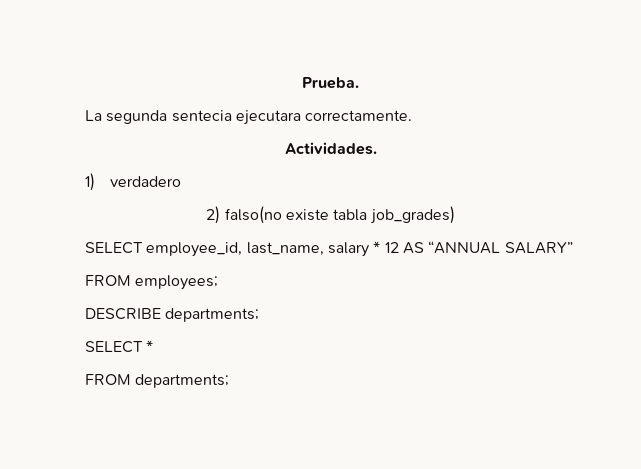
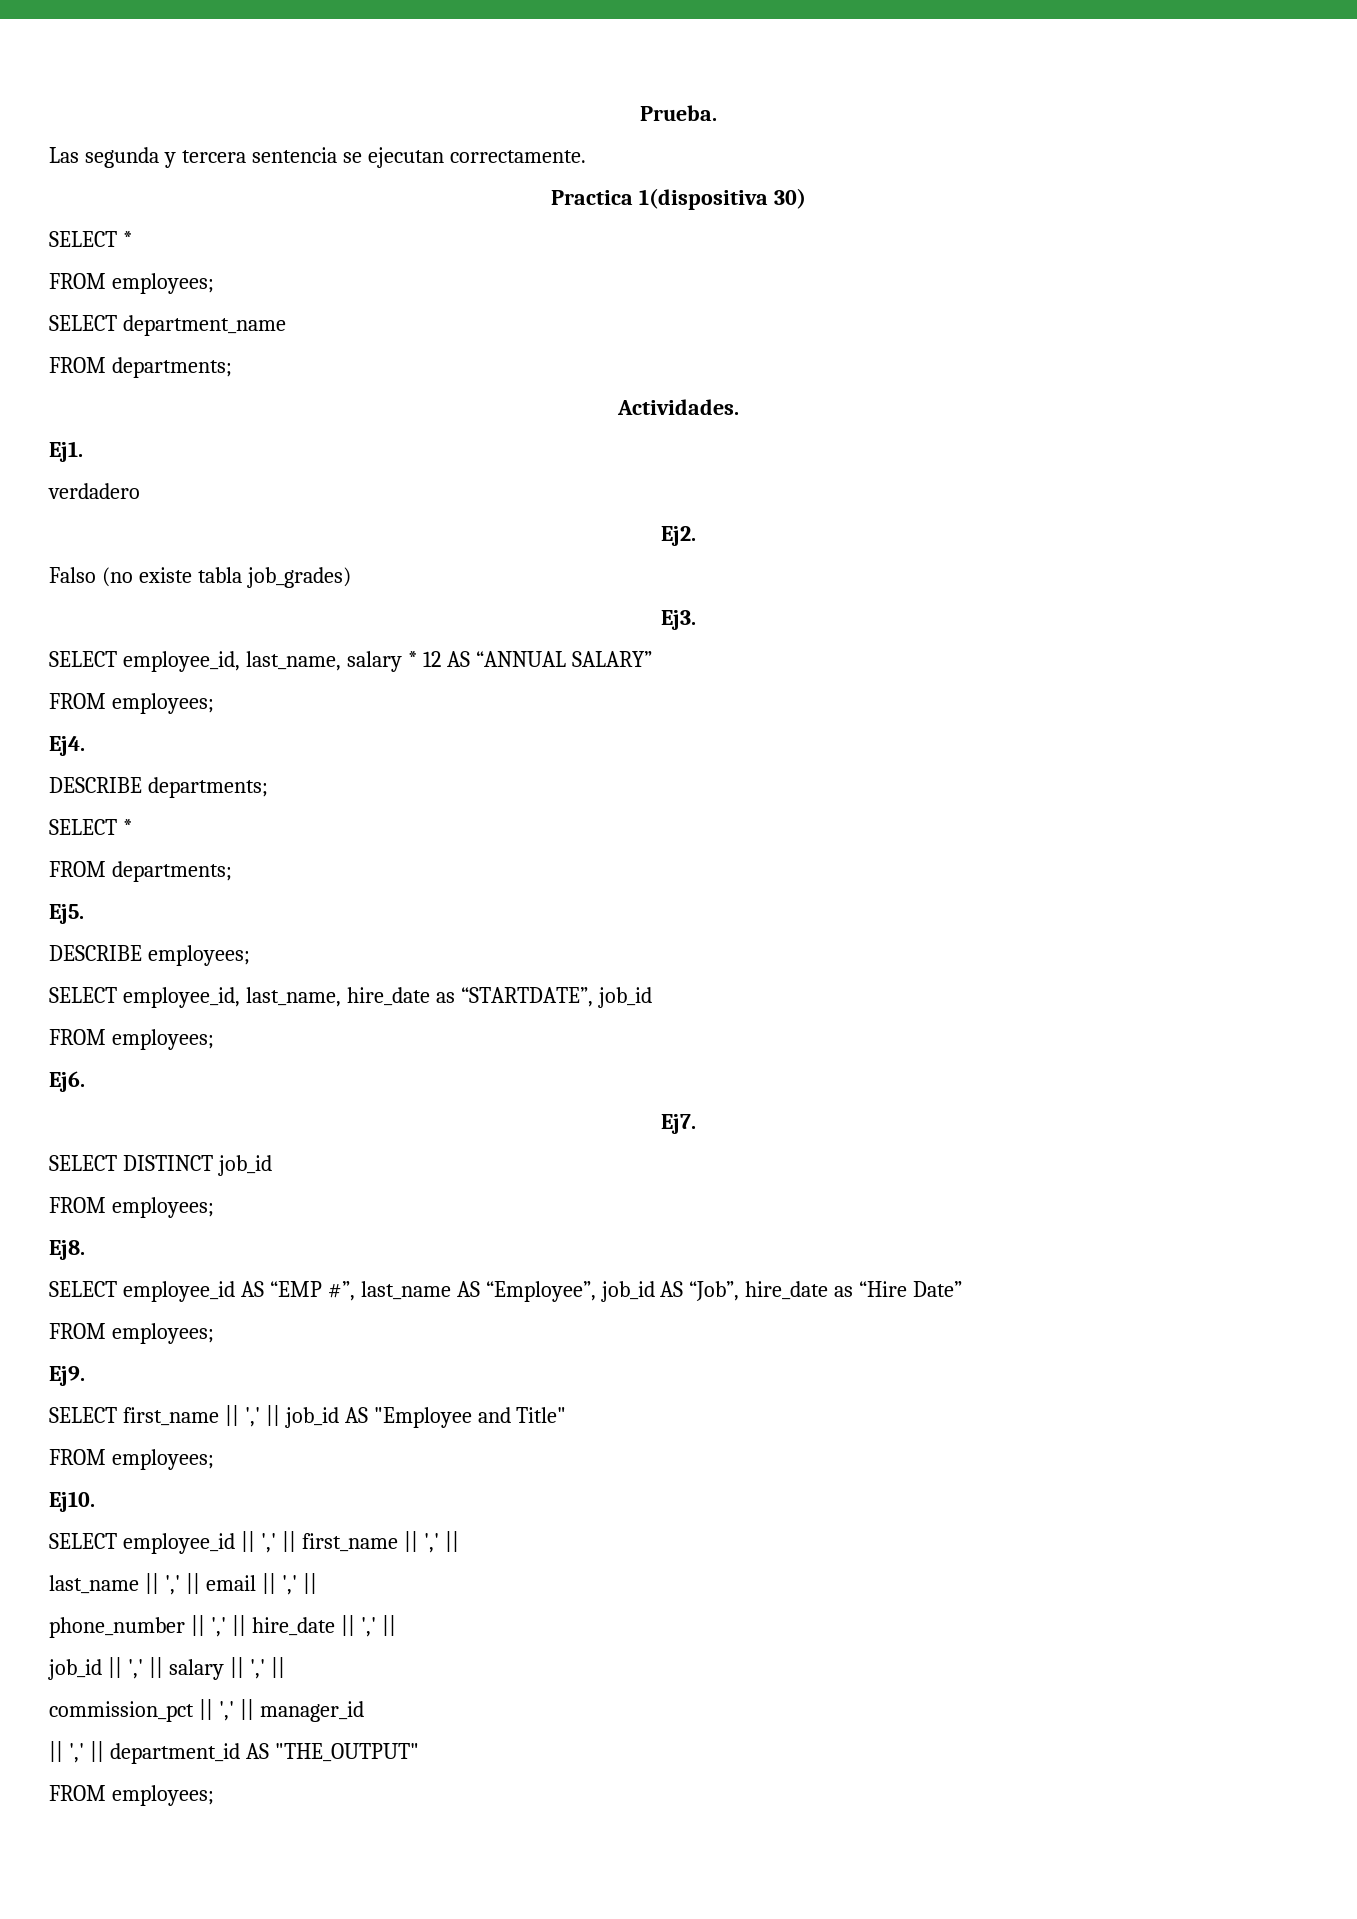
[85,110,413,125] La segunda sentecia ejecutara correctamente. -> [49,147,586,168] [551,188,806,210] [49,231,132,247] [49,273,214,294] [49,315,286,336] [49,357,232,378] Las segunda y tercera sentencia se ejecutan correctamente. // Practica 1(dispositiva 30) // SELECT * // FROM employees; // SELECT department_name // FROM departments;
[85,173,95,191] 1) -> [49,441,83,462] Ej1. //
[206,206,282,224] 2) falso(no -> [661,526,696,546] [49,567,133,587] Ej2. // Falso (no
(455, 215) none -> [661,610,696,630] // Ej3.
(219, 282) none -> [49,736,85,756] // Ej4.
(230, 381) none -> [49,904,84,924] [49,945,250,966] [49,987,652,1008] [49,1029,214,1050] [49,1071,85,1092] [661,1114,696,1134] [49,1155,272,1176] [49,1197,214,1218] [49,1240,85,1260] [49,1281,963,1302] [49,1323,214,1344] [49,1366,85,1386] [49,1405,567,1428] [49,1449,214,1470] [49,1491,95,1512] [49,1531,459,1554] [49,1573,317,1595] [49,1615,396,1638] [48,1657,285,1680] [49,1699,364,1722] [49,1741,419,1764] [49,1785,214,1806] // Ej5. // DESCRIBE employees; // SELECT employee_id, last_name, hire_date as “STARTDATE”, job_id // FROM employees; // Ej6. // Ej7. // SELECT DISTINCT job_id // FROM employees; // Ej8. // SELECT employee_id AS “EMP #”, last_name AS “Employee”, job_id AS “Job”, hire_date as “Hire Date” // FROM employees; // Ej9. // SELECT first_name || ',' || job_id AS "Employee and Title" // FROM employees; // Ej10. // SELECT employee_id || ',' || first_name || ',' || // last_name || ',' || email || ',' || // phone_number || ',' || hire_date || ',' || // job_id || ',' || salary || ',' || // commission_pct || ',' || manager_id // || ',' || department_id AS "THE_OUTPUT" // FROM employees;

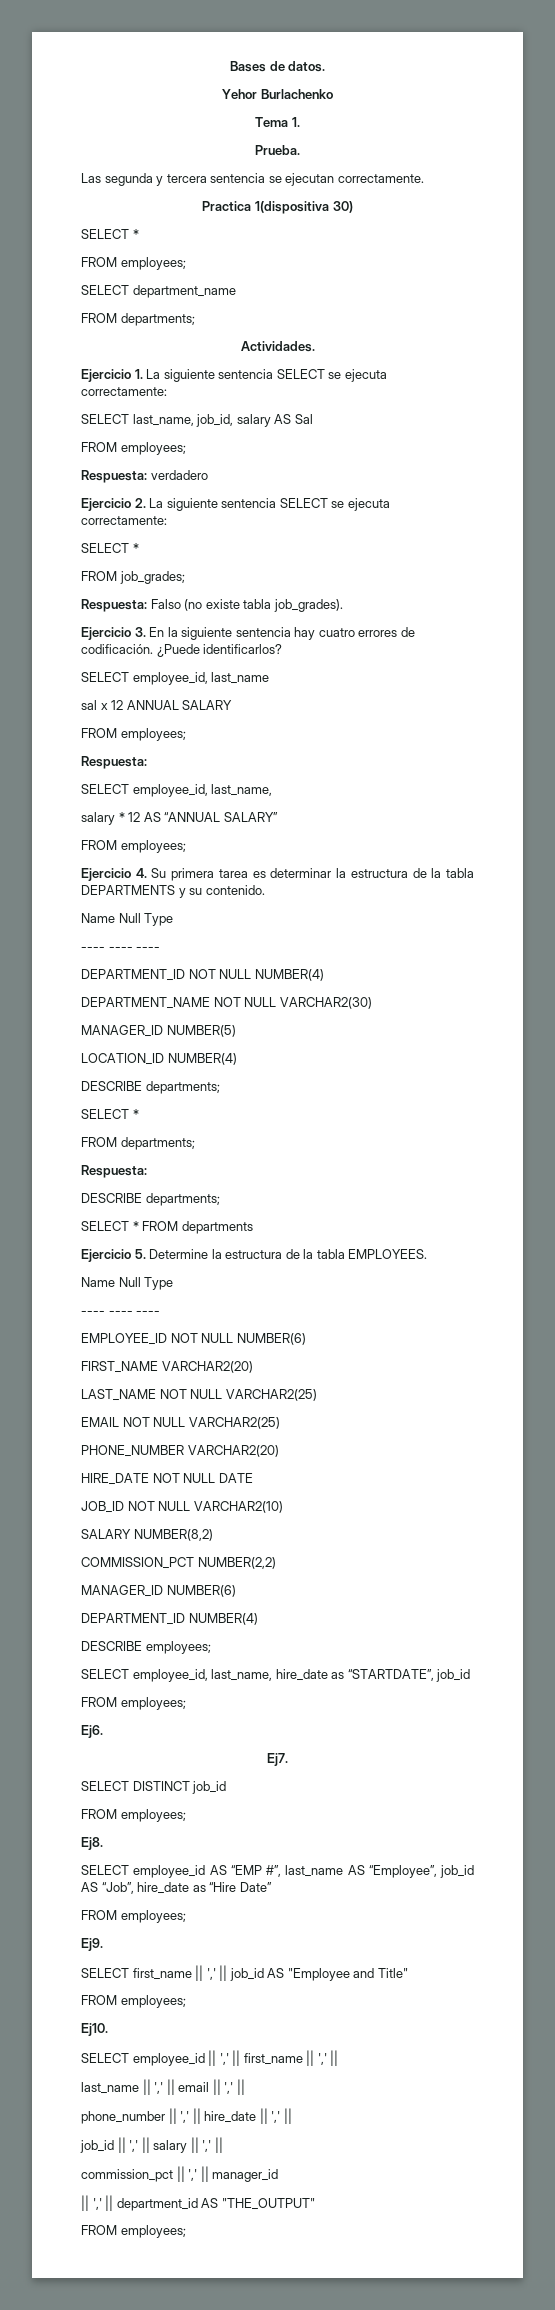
(640, 113) none -> [229,61,326,72] [222,89,333,99] [255,117,300,127] Bases de datos. // Yehor Burlachenko // Tema 1. //
[49,441,83,462] [48,483,140,499] [661,526,696,546] [49,567,351,588] [661,610,696,630] [49,651,341,672] Ej1. // verdadero // Ej2. // Falso (no existe tabla job_grades) // Ej3. // SELECT employee_id, last_name, -> [81,369,387,382] [81,387,167,396] [81,414,313,427] [81,442,186,455] [81,470,208,483] [81,498,390,511] [81,516,167,525] [81,543,139,553] [81,571,185,584] [81,599,343,612] [81,627,415,640] [81,644,283,657] [81,672,270,685] [81,700,233,710] [81,728,186,741] [81,756,147,769] [81,784,273,797] Ejercicio 1. La siguiente sentencia SELECT se ejecuta correctamente: // SELECT last_name, job_id, salary AS Sal // FROM employees; // Respuesta: verdadero // Ejercicio 2. La siguiente sentencia SELECT se ejecuta correctamente: // SELECT * // FROM job_grades; // Respuesta: Falso (no existe tabla job_grades). // Ejercicio 3. En la siguiente sentencia hay cuatro errores de codificación. ¿Puede identificarlos? // SELECT employee_id, last_name // sal x 12 ANNUAL SALARY // FROM employees; // Respuesta: // SELECT employee_id, last_name, //
[49,736,85,756] Ej4. -> [81,868,474,881] [81,885,265,898] [81,913,174,926] [81,946,161,951] [81,969,324,981] [81,997,372,1009] [81,1025,236,1037] [81,1053,237,1065] Ejercicio 4. Su primera tarea es determinar la estructura de la tabla DEPARTMENTS y su contenido. // Name Null Type // ---- ---- ---- // DEPARTMENT_ID NOT NULL NUMBER(4) // DEPARTMENT_NAME NOT NULL VARCHAR2(30) // MANAGER_ID NUMBER(5) // LOCATION_ID NUMBER(4)
[49,904,84,924] Ej5. -> [81,1165,147,1178] [81,1193,220,1206] [81,1221,253,1234] [81,1249,428,1262] [81,1277,174,1290] [81,1310,161,1315] [81,1333,306,1345] [81,1361,253,1373] [81,1389,317,1401] [81,1417,280,1429] [81,1445,279,1457] [81,1473,253,1485] [81,1501,283,1513] [81,1529,213,1541] [81,1557,276,1569] [81,1585,236,1597] [81,1613,258,1625] Respuesta: // DESCRIBE departments; // SELECT * FROM departments // Ejercicio 5. Determine la estructura de la tabla EMPLOYEES. // Name Null Type // ---- ---- ---- // EMPLOYEE_ID NOT NULL NUMBER(6) // FIRST_NAME VARCHAR2(20) // LAST_NAME NOT NULL VARCHAR2(25) // EMAIL NOT NULL VARCHAR2(25) // PHONE_NUMBER VARCHAR2(20) // HIRE_DATE NOT NULL DATE // JOB_ID NOT NULL VARCHAR2(10) // SALARY NUMBER(8,2) // COMMISSION_PCT NUMBER(2,2) // MANAGER_ID NUMBER(6) // DEPARTMENT_ID NUMBER(4)

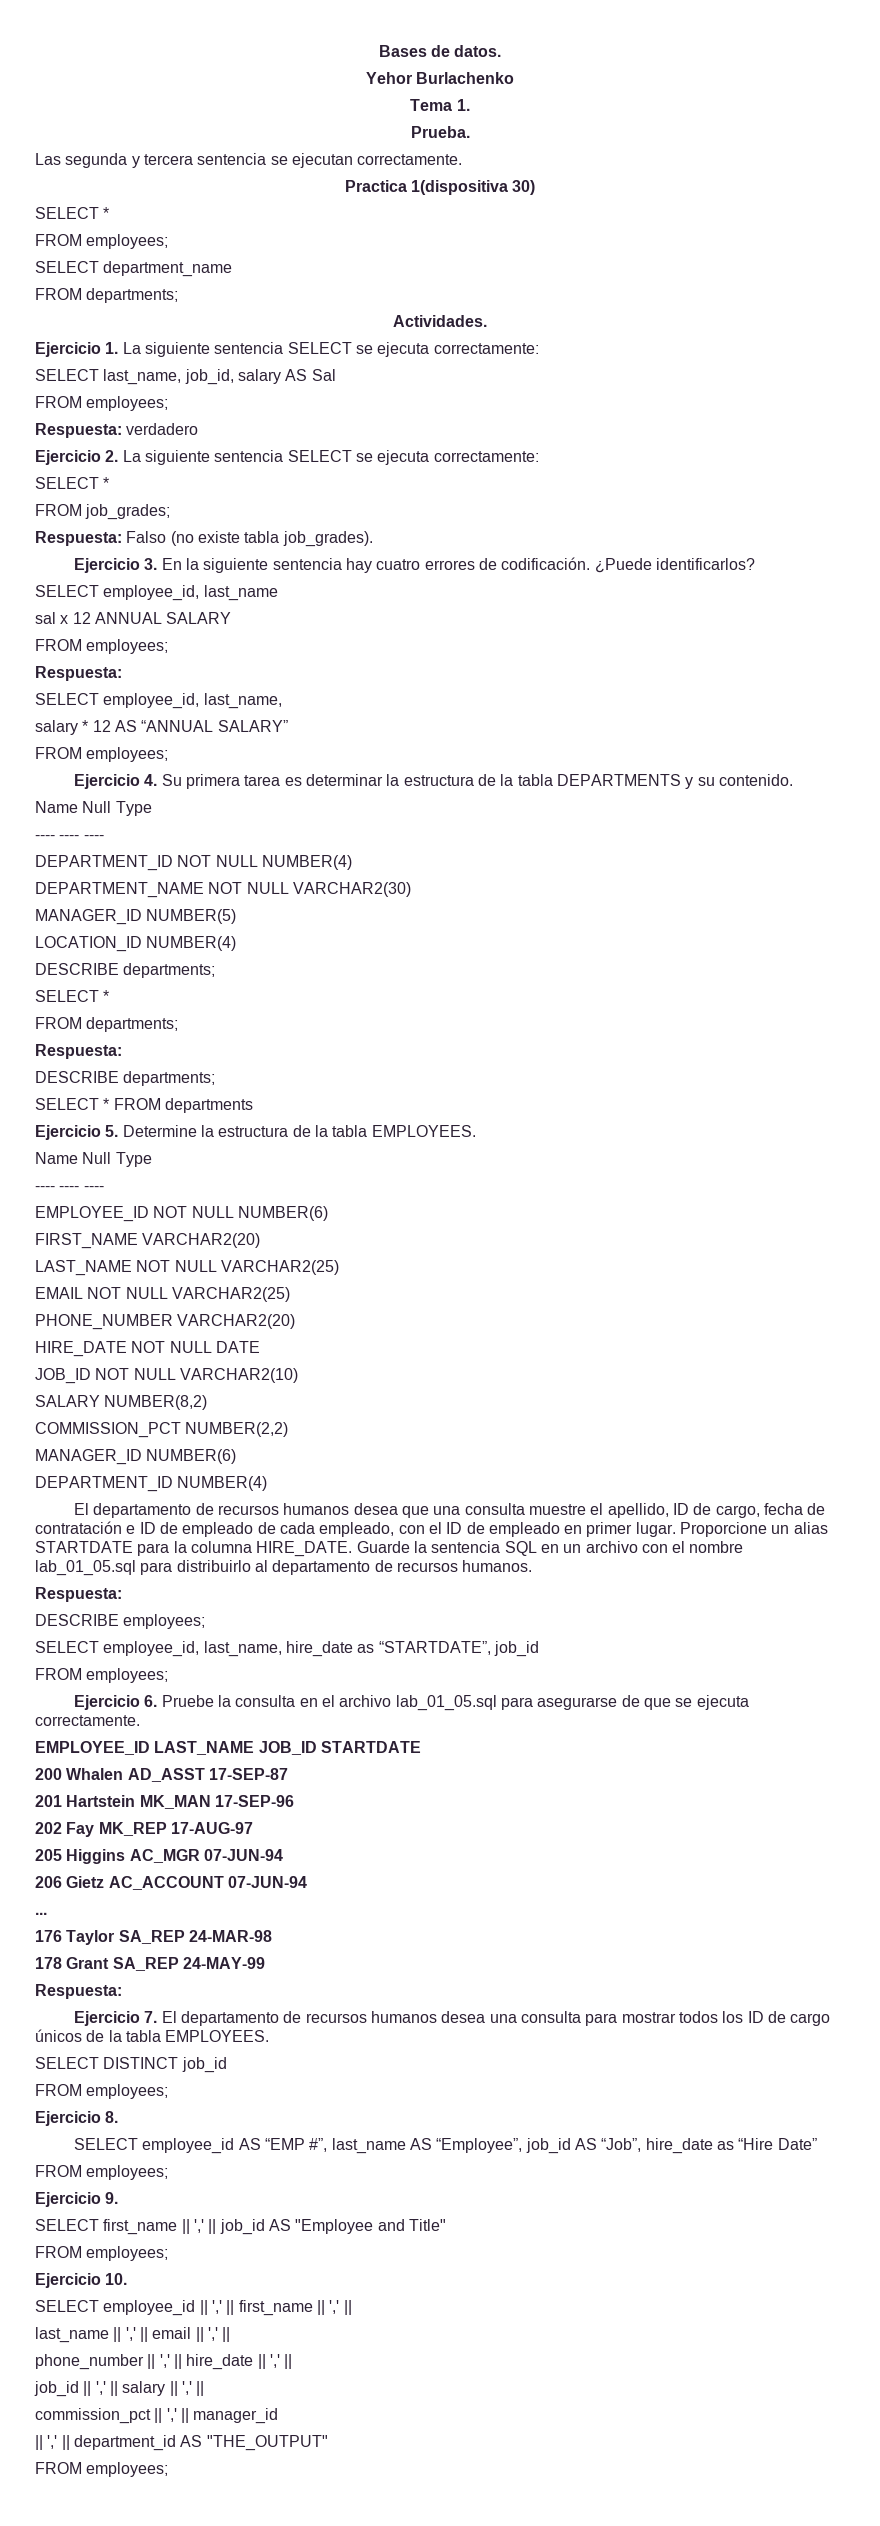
(258, 1619) none -> [74,1503,826,1518] [35,1521,828,1537] [35,1541,744,1557] [35,1560,533,1576] [35,1587,122,1602] // El departamento de recursos humanos desea que una consulta muestre el apellido, ID de cargo, fecha de contratación e ID de empleado de cada empleado, con el ID de empleado en primer lugar. Proporcione un alias STARTDATE para la columna HIRE_DATE. Guarde la sentencia SQL en un archivo con el nombre lab_01_05.sql para distribuirlo al departamento de recursos humanos. // Respuesta:
[81,1725,103,1738] [267,1753,288,1766] Ej6. // Ej7. -> [74,1695,749,1711] [35,1715,140,1726] [35,1741,421,1755] [35,1768,288,1782] [35,1795,294,1809] [35,1822,253,1837] [35,1849,283,1864] [35,1876,307,1890] [35,1912,47,1915] [35,1930,272,1945] [35,1957,265,1971] [35,1984,122,1999] [74,2011,831,2026] [35,2029,270,2042] Ejercicio 6. Pruebe la consulta en el archivo lab_01_05.sql para asegurarse de que se ejecuta correctamente. // EMPLOYEE_ID LAST_NAME JOB_ID STARTDATE // 200 Whalen AD_ASST 17-SEP-87 // 201 Hartstein MK_MAN 17-SEP-96 // 202 Fay MK_REP 17-AUG-97 // 205 Higgins AC_MGR 07-JUN-94 // 206 Gietz AC_ACCOUNT 07-JUN-94 // ... // 176 Taylor SA_REP 24-MAR-98 // 178 Grant SA_REP 24-MAY-99 // Respuesta: // Ejercicio 7. El departamento de recursos humanos desea una consulta para mostrar todos los ID de cargo únicos de la tabla EMPLOYEES.
[81,1837,103,1850] Ej8. -> [35,2111,119,2126] Ejercicio 8.
[81,1938,103,1951] Ej9. -> [35,2192,119,2207] Ejercicio 9.
[81,2023,108,2036] Ej10. -> [35,2273,128,2288] Ejercicio 10.

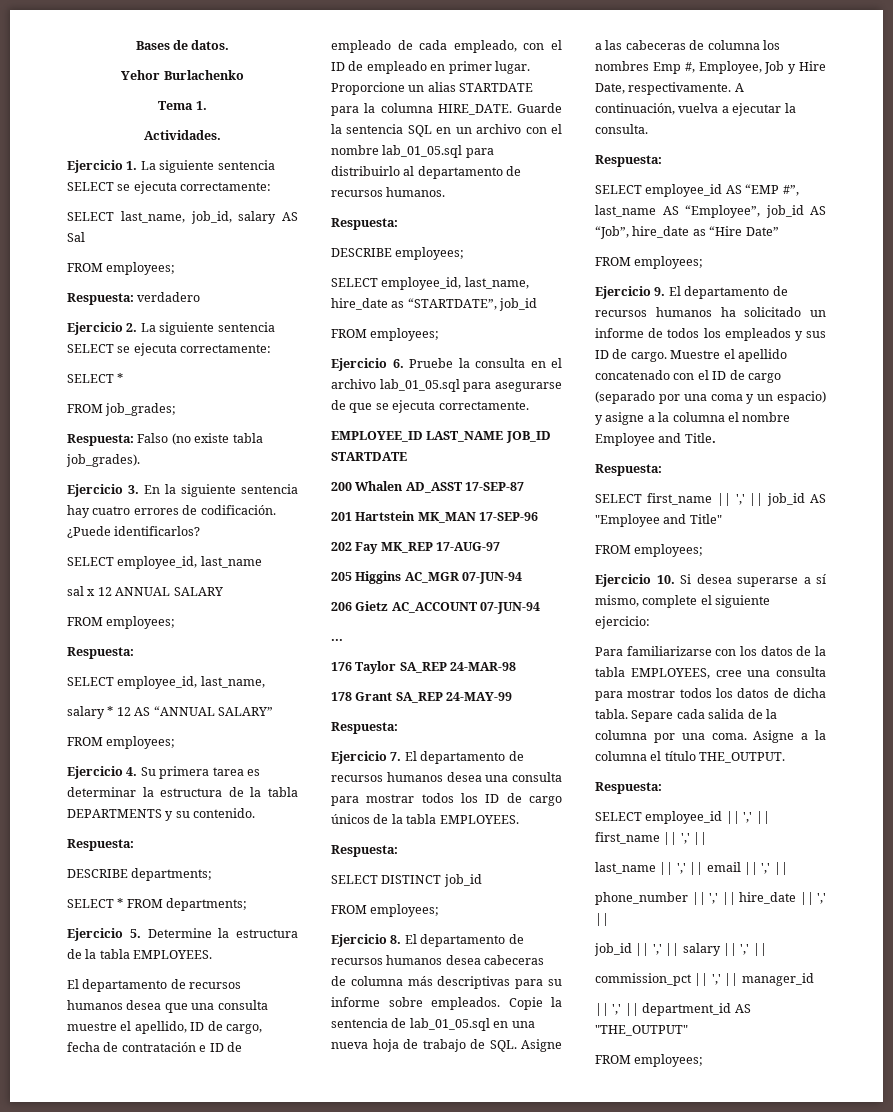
[410,126,470,138] [35,153,463,168] [344,180,536,195] [35,207,110,219] [35,234,169,249] [35,261,233,277] [35,288,179,303] // Prueba. // Las segunda y tercera sentencia se ejecutan correctamente. // Practica 1(dispositiva 30) // SELECT * // FROM employees; // SELECT department_name // FROM departments; -> (207, 105) none
[35,801,152,816] [35,835,104,840] [35,855,352,871] [35,882,411,898] [35,909,237,925] [35,936,237,952] [35,963,216,978] [35,990,110,1002] [35,1017,179,1032] // Name Null Type // ---- ---- ---- // DEPARTMENT_ID NOT NULL NUMBER(4) // DEPARTMENT_NAME NOT NULL VARCHAR2(30) // MANAGER_ID NUMBER(5) // LOCATION_ID NUMBER(4) // DESCRIBE departments; // SELECT * // FROM departments; -> (256, 813) none
[164,1098,253,1113] departments -> [166,898,248,911] departments;
[35,1152,152,1167] [35,1186,104,1191] [35,1206,328,1222] [35,1233,261,1249] [35,1260,339,1276] [35,1287,290,1302] [35,1314,296,1330] [35,1341,260,1357] [35,1368,298,1384] [35,1395,208,1410] [35,1422,289,1438] [35,1449,237,1465] [35,1476,268,1492] // Name Null Type // ---- ---- ---- // EMPLOYEE_ID NOT NULL NUMBER(6) // FIRST_NAME VARCHAR2(20) // LAST_NAME NOT NULL VARCHAR2(25) // EMAIL NOT NULL VARCHAR2(25) // PHONE_NUMBER VARCHAR2(20) // HIRE_DATE NOT NULL DATE // JOB_ID NOT NULL VARCHAR2(10) // SALARY NUMBER(8,2) // COMMISSION_PCT NUMBER(2,2) // MANAGER_ID NUMBER(6) // DEPARTMENT_ID NUMBER(4) -> (213, 954) none
(270, 2036) none -> [331,845,398,857] // Respuesta:
(119, 2117) none -> [404,934,524,947] [331,955,545,965] [331,976,562,989] [331,997,562,1010] [331,1018,535,1031] [331,1039,562,1052] [595,40,780,50] [595,61,826,74] [595,82,744,95] [595,103,796,116] [595,124,648,134] [595,155,662,167] El departamento de recursos humanos desea cabeceras de columna más descriptivas para su informe sobre empleados. Copie la sentencia de lab_01_05.sql en una nueva hoja de trabajo de SQL. Asigne a las cabeceras de columna los nombres Emp #, Employee, Job y Hire Date, respectivamente. A continuación, vuelva a ejecutar la consulta. // Respuesta:
(119, 2198) none -> [668,286,788,299] [595,307,826,317] [595,328,826,341] [595,349,787,362] [595,370,781,383] [595,391,826,404] [595,412,791,425] [595,433,716,446] [595,464,662,476] El departamento de recursos humanos ha solicitado un informe de todos los empleados y sus ID de cargo. Muestre el apellido concatenado con el ID de cargo (separado por una coma y un espacio) y asigne a la columna el nombre Employee and Title. // Respuesta:
(128, 2279) none -> [680,574,826,587] [595,595,771,608] [595,616,650,629] [595,646,826,656] [595,667,826,679] [595,688,826,701] [595,709,777,722] [595,730,826,743] [595,751,786,763] [595,782,662,794] Si desea superarse a sí mismo, complete el siguiente ejercicio: // Para familiarizarse con los datos de la tabla EMPLOYEES, cree una consulta para mostrar todos los datos de dicha tabla. Separe cada salida de la columna por una coma. Asigne a la columna el título THE_OUTPUT. // Respuesta:

